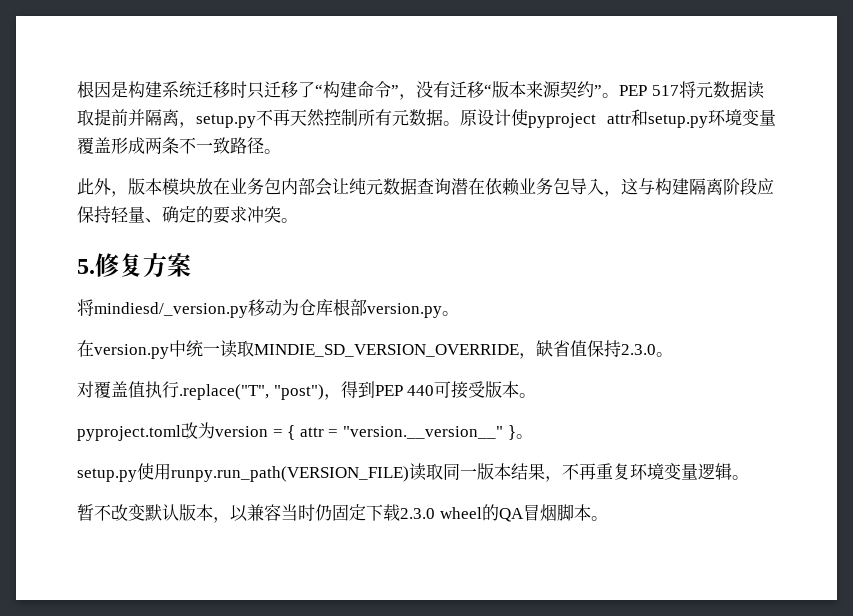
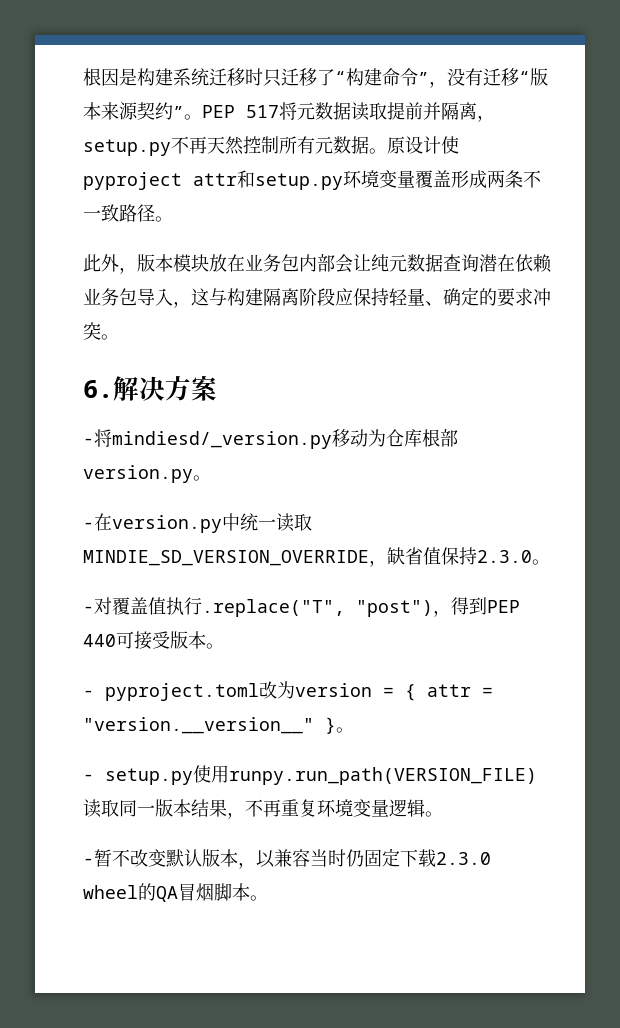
[77,253,143,277] 5.修复 -> [83,376,165,401] 6.解决
(191, 265) none -> [83,438,94,445] -
(459, 313) none -> [83,522,94,529] -
(673, 354) none -> [83,606,94,613] -
(537, 395) none -> [83,690,94,697] -
(533, 436) none -> [83,774,94,781] -
(749, 477) none -> [83,858,94,865] -

